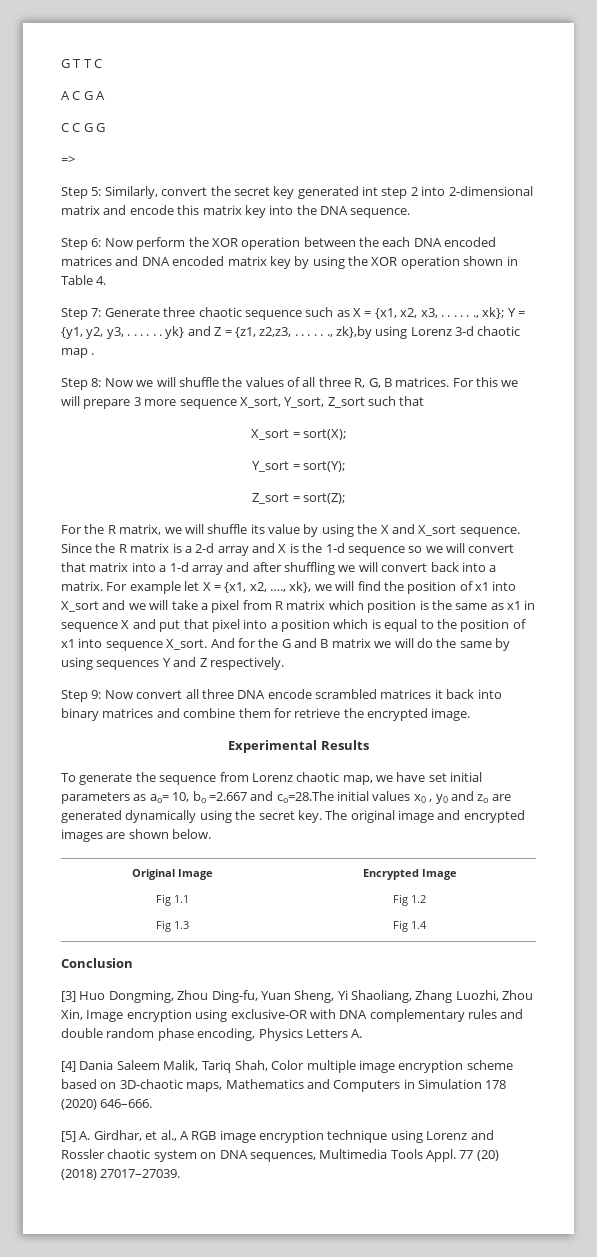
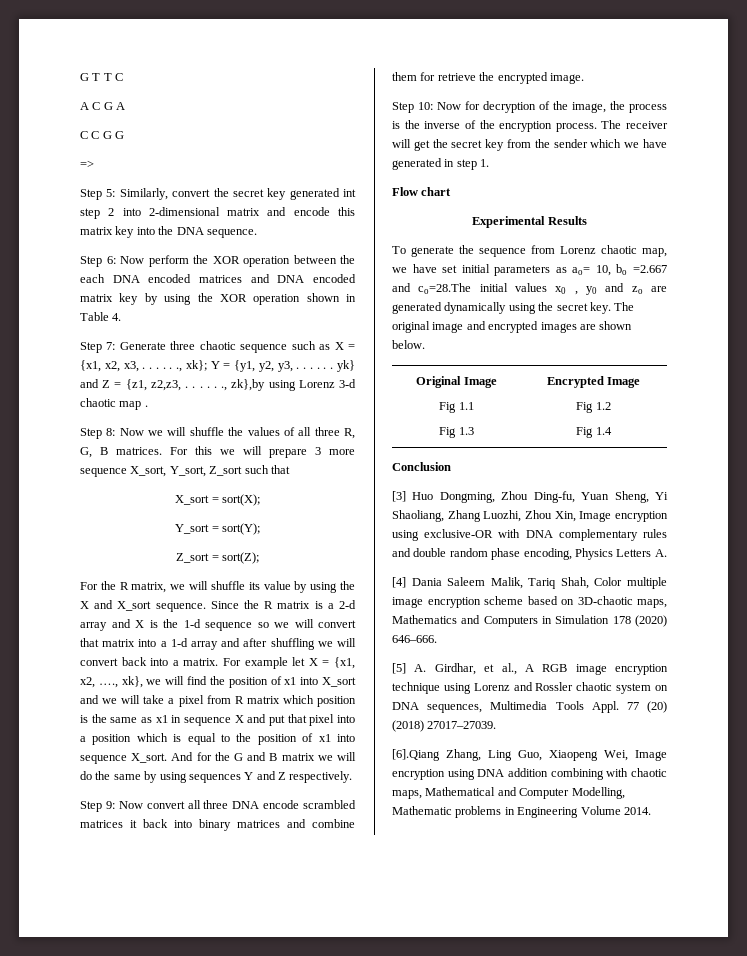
(471, 714) none -> [392,101,667,113] [392,120,668,132] [392,139,667,151] [392,158,490,170] [392,187,452,196] // Step 10: Now for decryption of the image, the process is the inverse of the encryption process. The receiver will get the secret key from the sender which we have generated in step 1. // Flow chart
(181, 1173) none -> [392,749,667,761] [392,768,667,780] [392,787,625,799] [392,806,651,818] // [6].Qiang Zhang, Ling Guo, Xiaopeng Wei, Image encryption using DNA addition combining with chaotic maps, Mathematical and Computer Modelling, Mathematic problems in Engineering Volume 2014.

